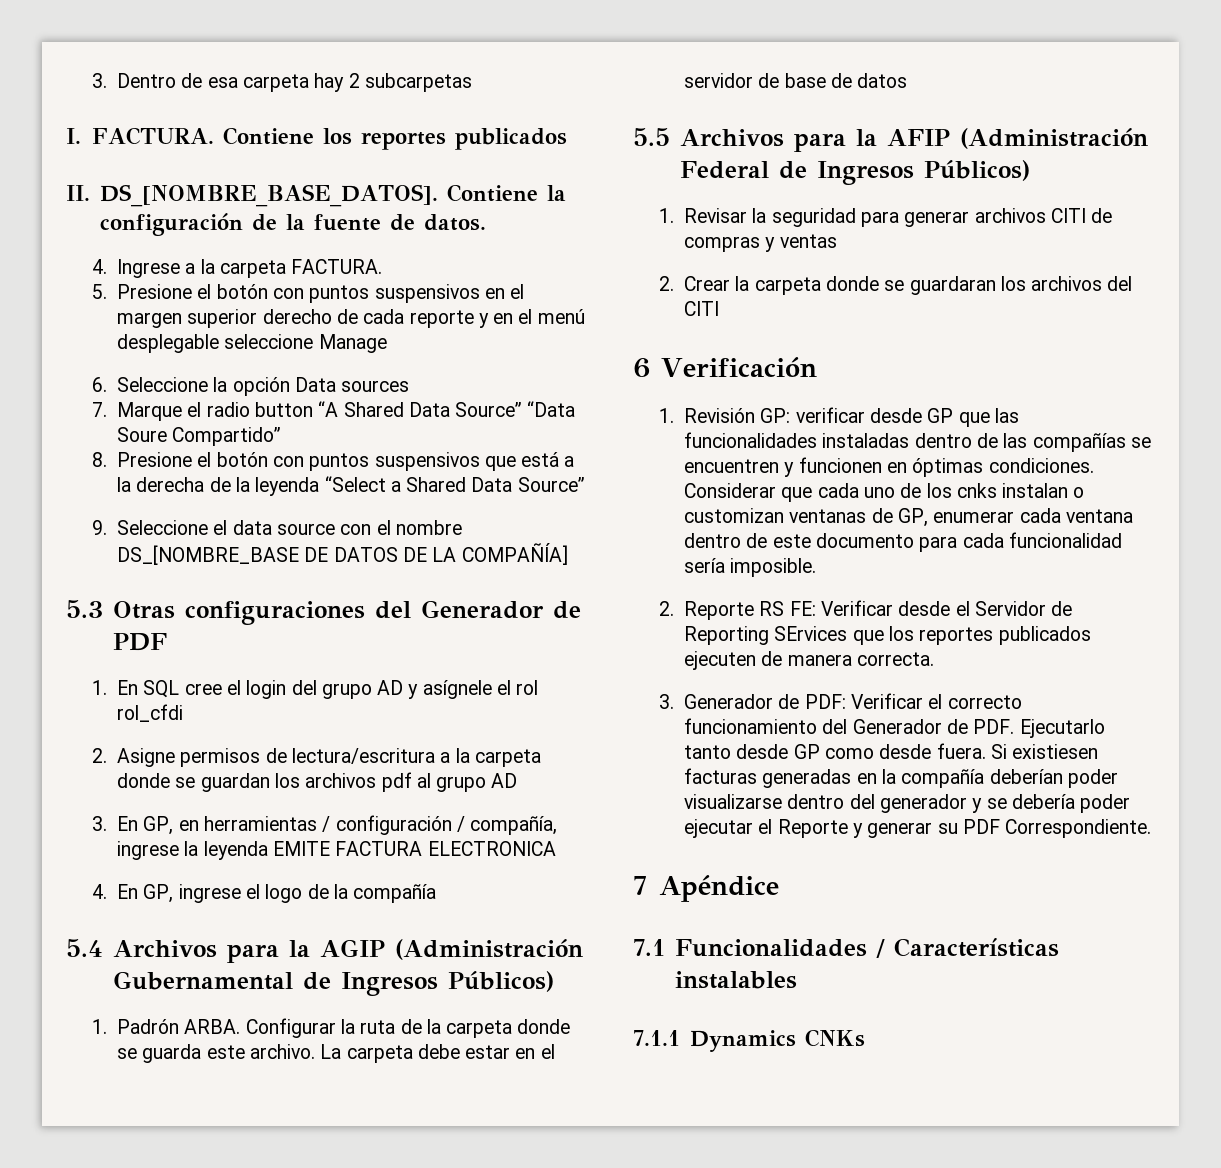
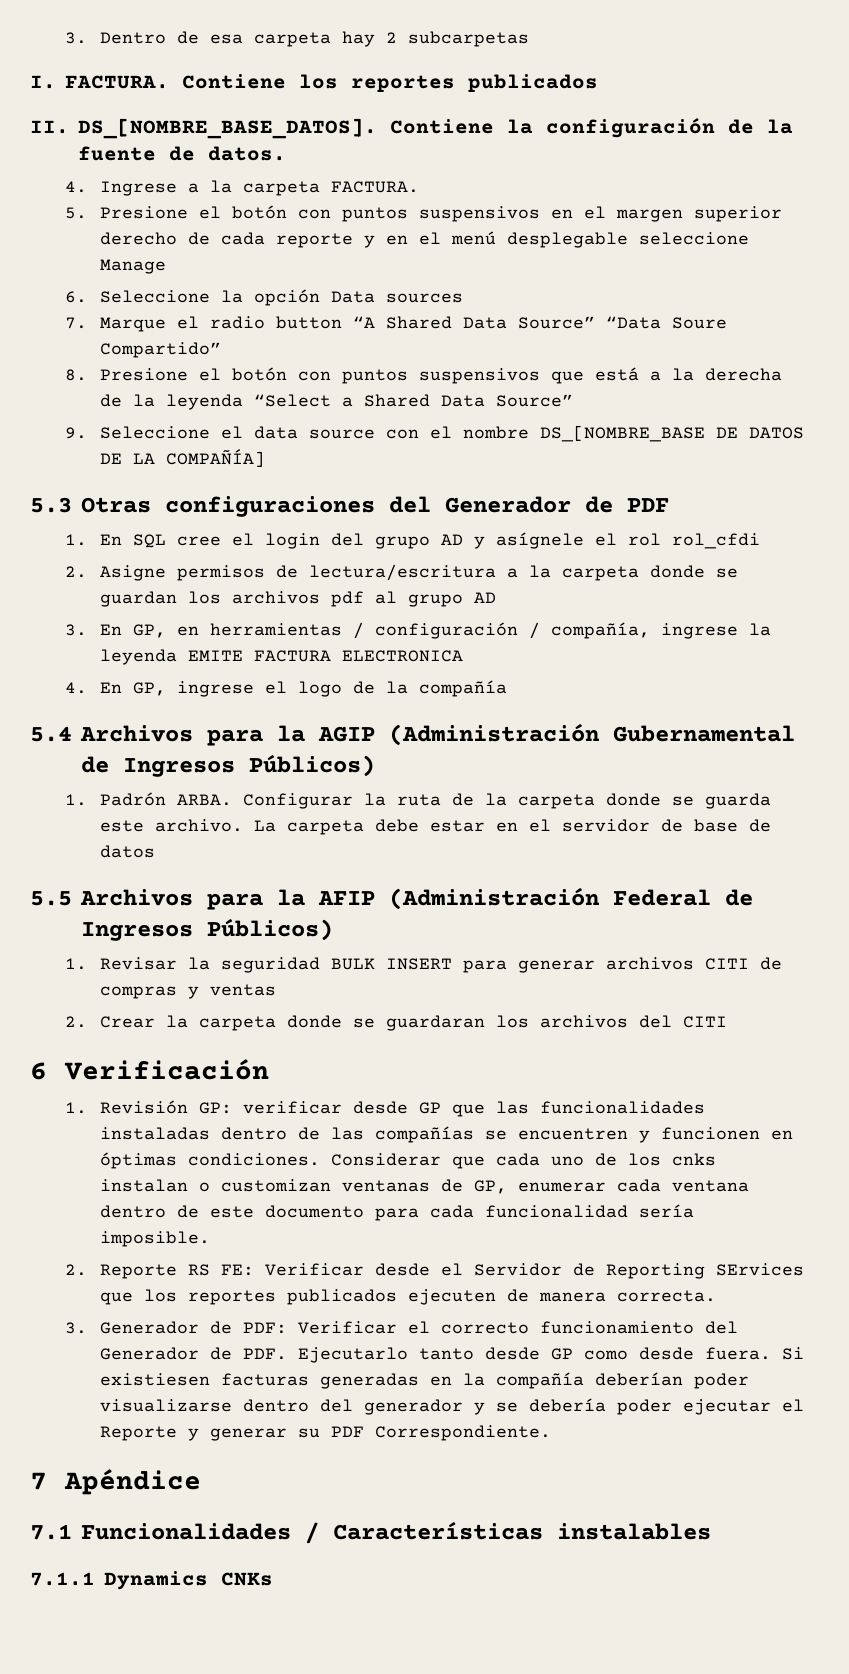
(856, 217) none -> [330,958,452,970] BULK INSERT

